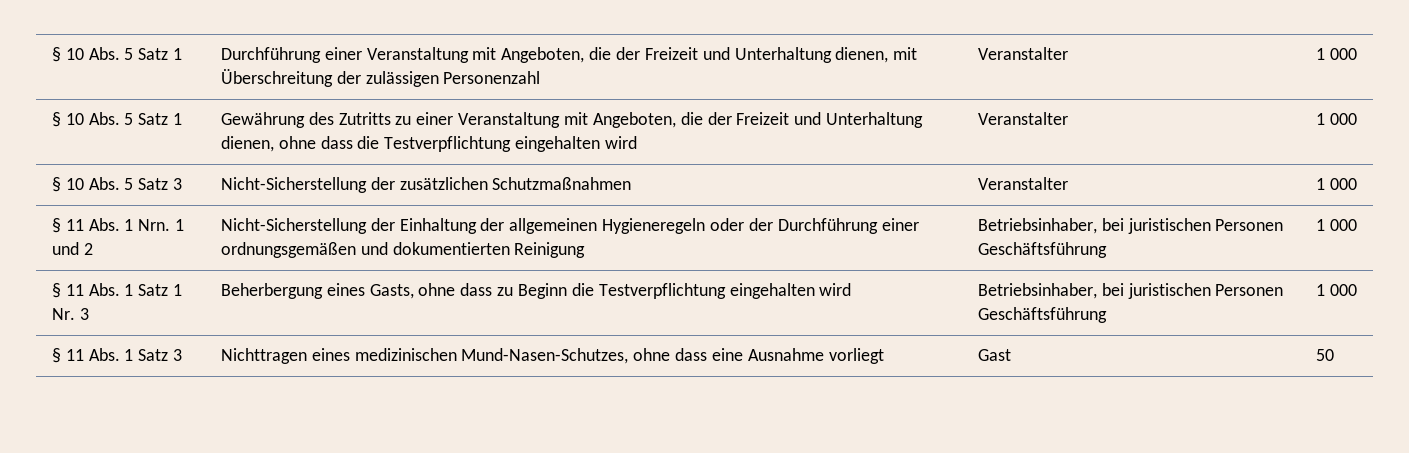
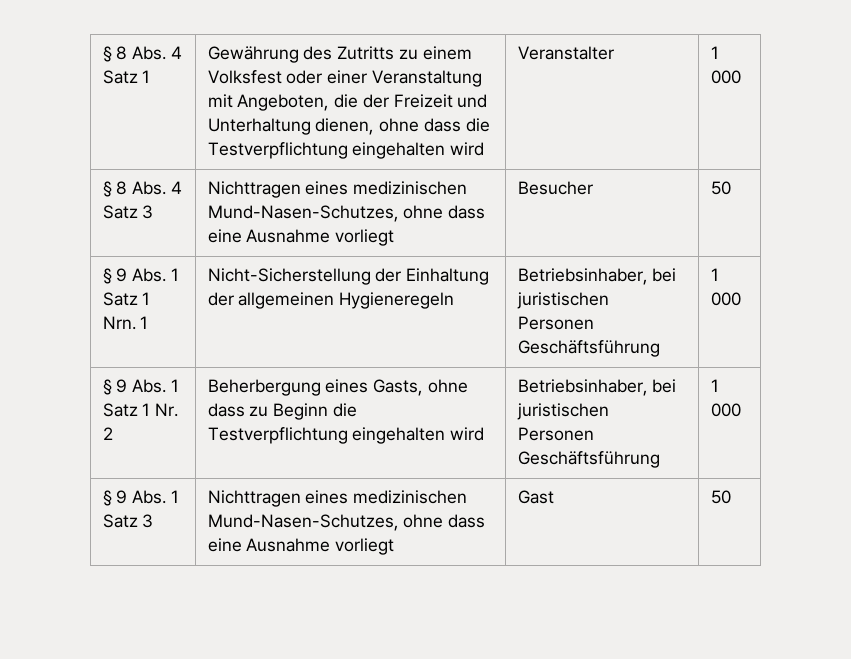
[51,47,183,62] [220,47,918,63] [220,69,541,87] [977,47,1068,60] [1315,48,1357,60] [51,112,134,127] § 10 Abs. 5 Satz 1 | Durchführung einer Veranstaltung mit Angeboten, die der Freizeit und Unterhaltung dienen, mit Überschreitung der zulässigen Personenzahl | Veranstalter | 1 000 // § 10 Abs. 5 -> [102,46,182,62] § 8 Abs. 4
(412, 120) none -> [422,46,472,60] [207,70,323,84] einem Volksfest oder
[65,177,183,190] [220,177,632,193] [977,177,1068,190] [1315,178,1357,190] [51,218,134,233] 10 Abs. 5 Satz 3 | Nicht-Sicherstellung der zusätzlichen Schutzmaßnahmen | Veranstalter | 1 000 // § 11 Abs. 1 -> [116,181,182,195] [102,205,154,219] [207,181,468,198] [207,205,486,222] [207,229,395,246] [517,181,593,195] [710,181,731,195] [102,268,179,284] [102,292,151,306] 8 Abs. 4 Satz 3 | Nichttragen eines medizinischen Mund-Nasen-Schutzes, ohne dass eine Ausnahme vorliegt | Besucher | 50 // § 9 Abs. 1 Satz 1
[51,242,93,255] und 2 -> (149, 322) none
[709,218,919,234] [220,242,586,258] [977,218,1284,234] [977,242,1107,258] [1315,219,1357,231] [51,283,84,298] oder der Durchführung einer ordnungsgemäßen und dokumentierten Reinigung | Betriebsinhaber, bei juristischen Personen Geschäftsführung | 1 000 // § 11 -> [517,268,677,285] [516,292,609,309] [517,316,594,330] [517,340,660,357] [710,268,719,281] [710,292,741,306] [102,379,128,395] | Betriebsinhaber, bei juristischen Personen Geschäftsführung | 1 000 // § 9
[79,308,89,320] 3 -> [102,427,113,440] 2
[65,349,84,361] 11 -> [116,490,128,504] 9

